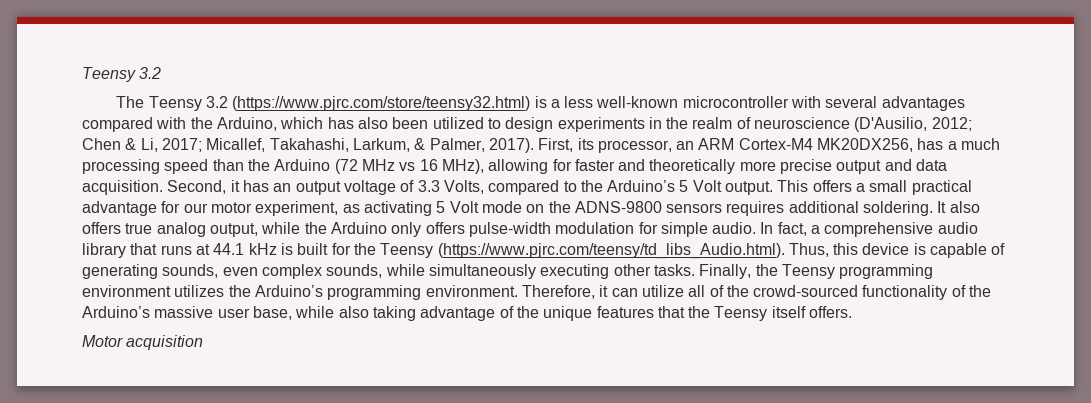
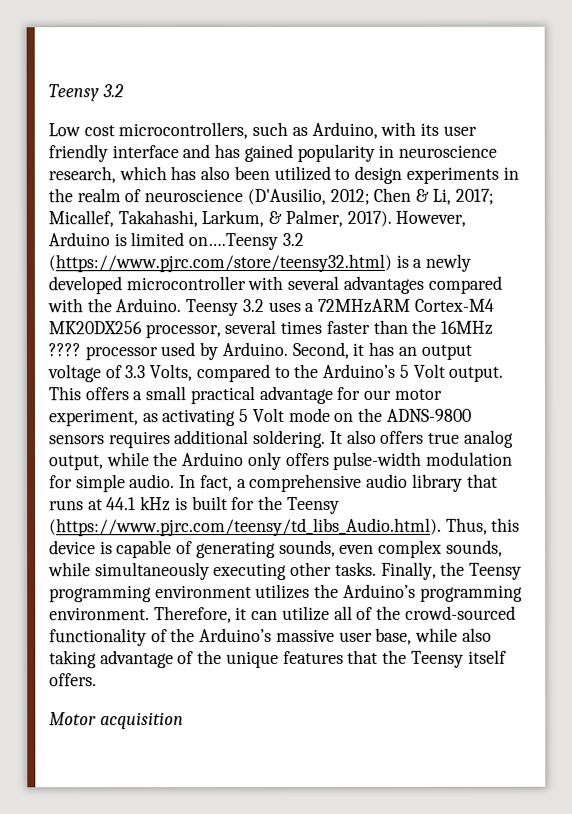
[116,96,965,111] [82,117,277,132] The Teensy 3.2 (https://www.pjrc.com/store/teensy32.html) is a less well-known microcontroller with several advantages compared with the Arduino, -> [48,121,477,140] [48,143,498,163] [48,166,116,184] Low cost microcontrollers, such as Arduino, with its user friendly interface and has gained popularity in neuroscience research,
[538,138,1001,153] [82,159,948,174] [82,180,163,195] First, its processor, an ARM Cortex-M4 MK20DX256, has a much processing speed than the Arduino (72 MHz vs 16 MHz), allowing for faster and theoretically more precise output and data acquisition. -> [395,210,467,227] [48,232,304,251] [48,253,472,273] [48,275,502,295] [47,298,494,317] [48,319,494,339] [48,341,288,361] However, Arduino is limited on….Teensy 3.2 (https://www.pjrc.com/store/teensy32.html) is a newly developed microcontroller with several advantages compared with the Arduino. Teensy 3.2 uses a 72MHzARM Cortex-M4 MK20DX256 processor, several times faster than the 16MHz ???? processor used by Arduino.

